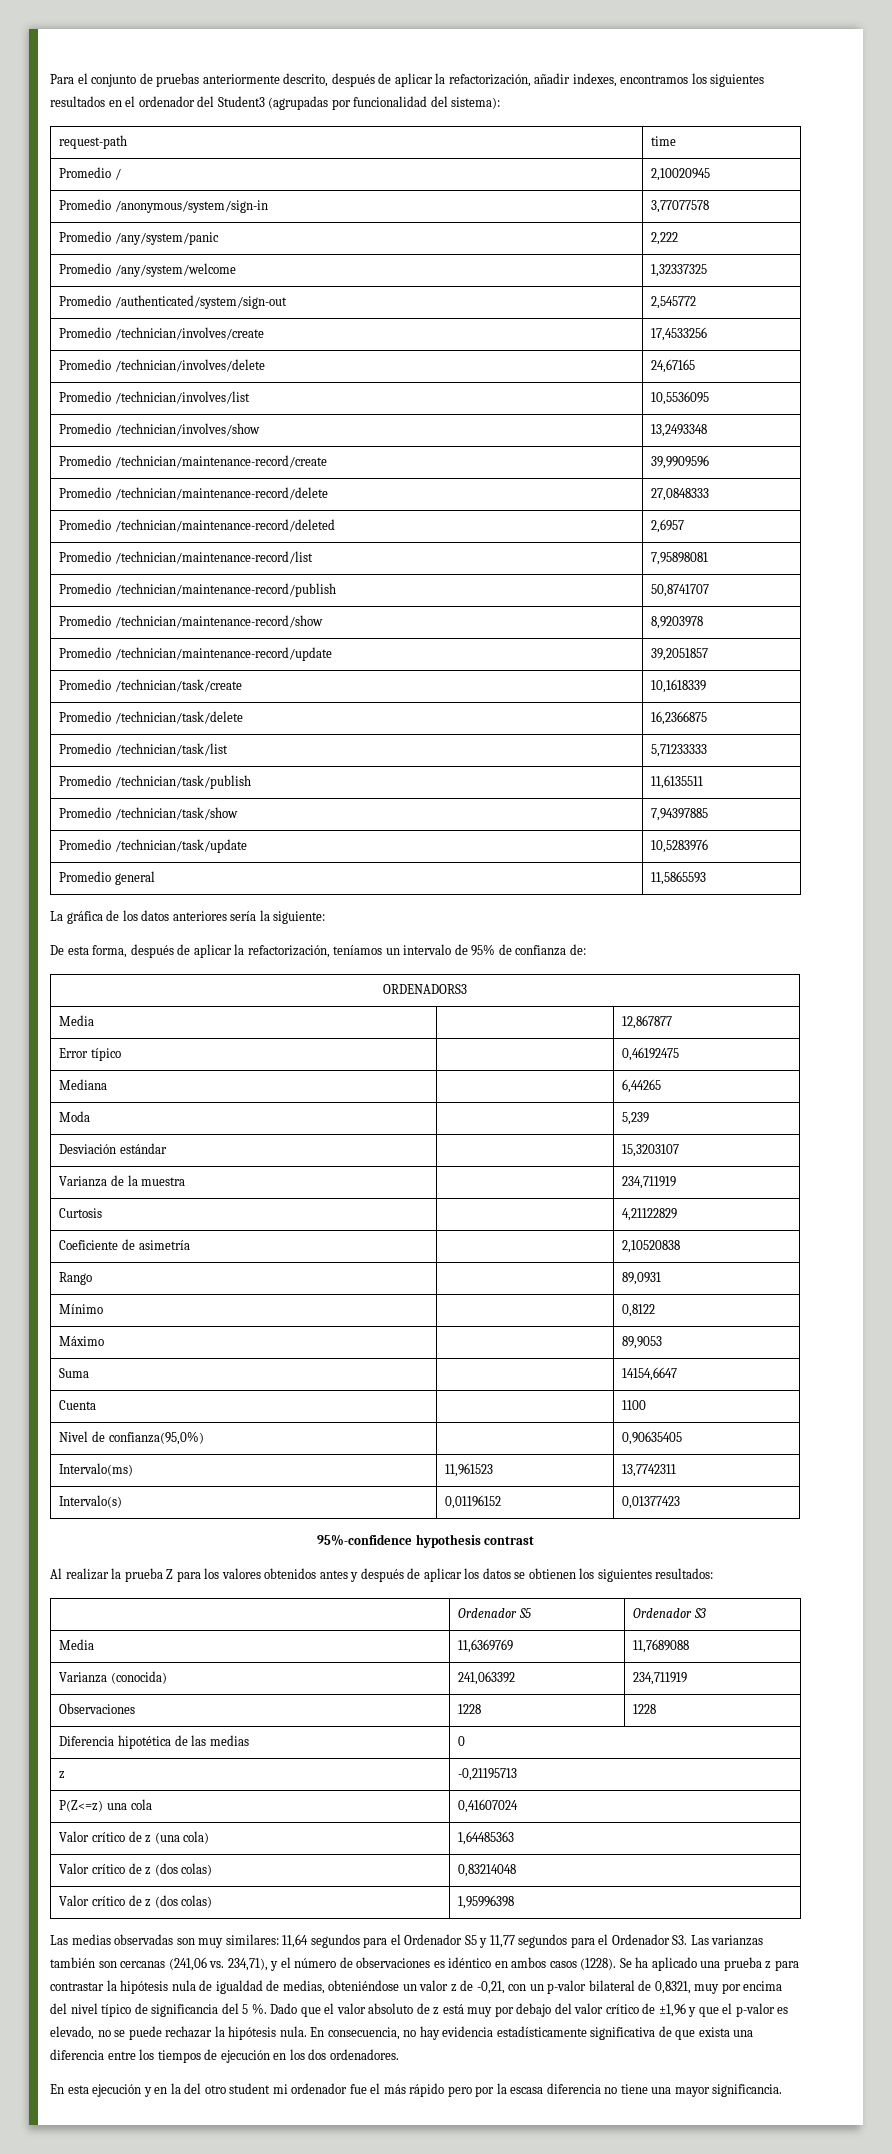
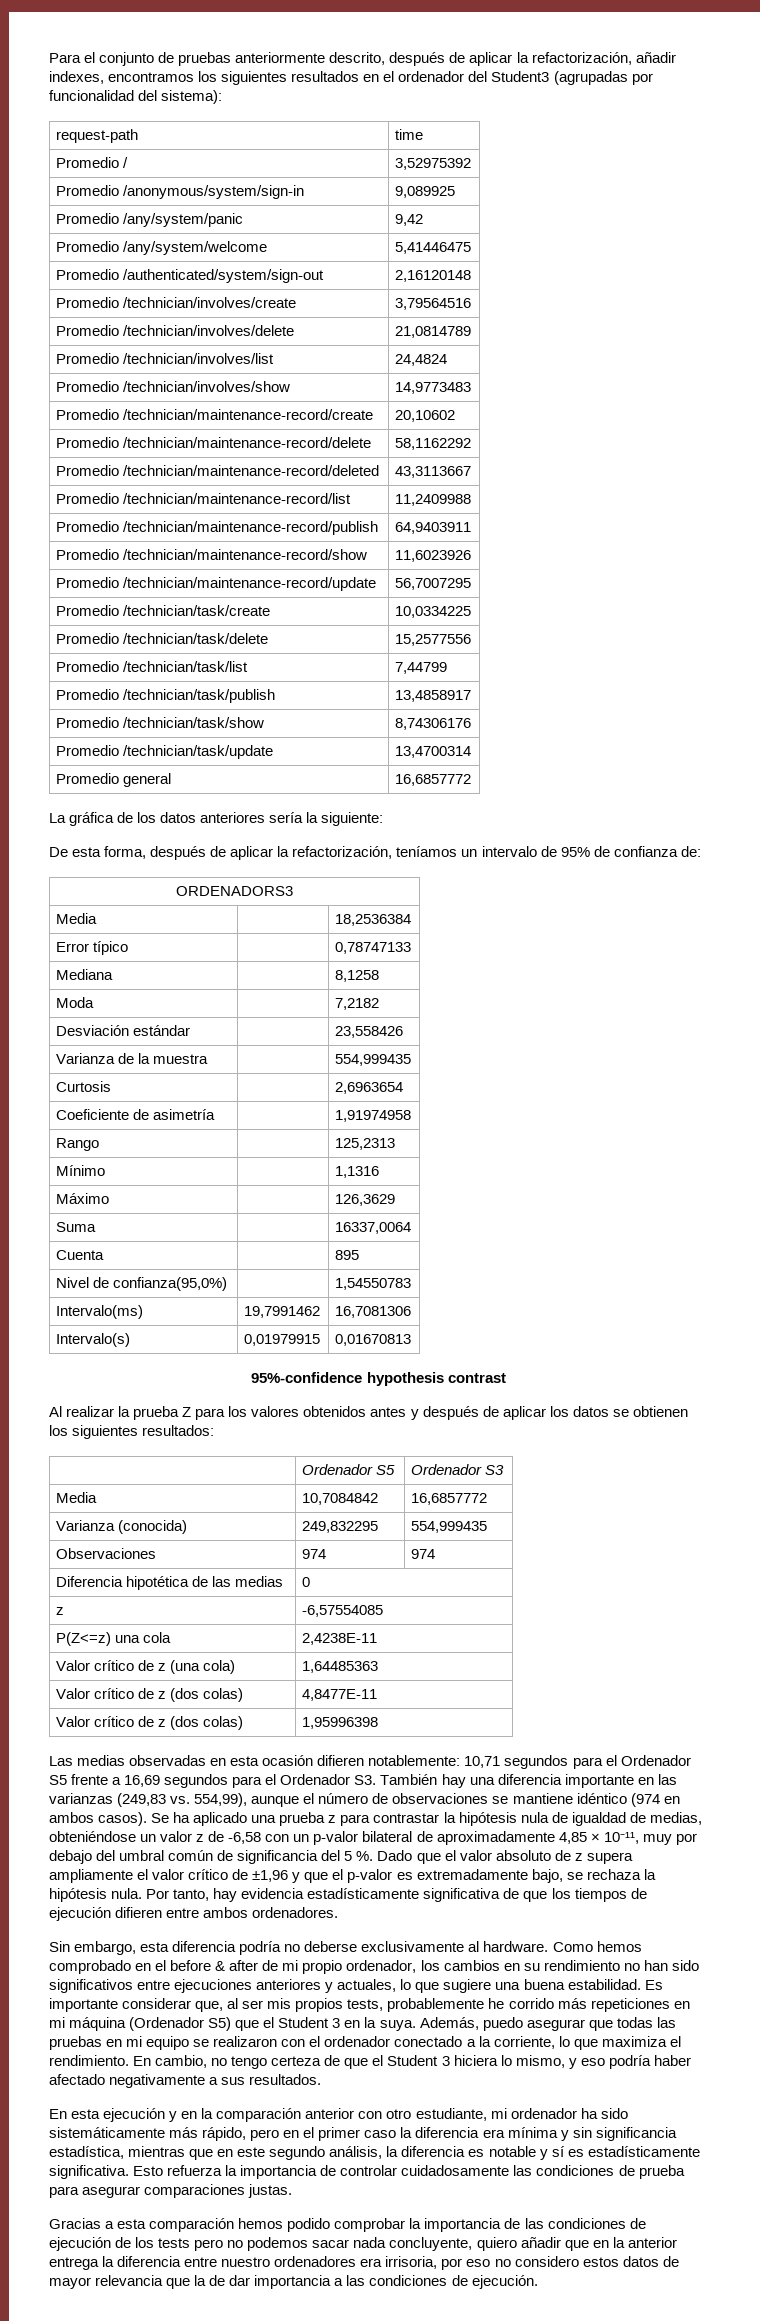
[651,168,711,181] 2,10020945 -> [394,158,471,170] 3,52975392
[651,200,710,213] 3,77077578 -> [394,186,455,198] 9,089925
[651,232,679,245] 2,222 -> [394,214,423,226] 9,42
[651,264,708,277] 1,32337325 -> [394,242,471,254] 5,41446475
[651,296,697,309] 2,545772 -> [394,270,471,282] 2,16120148
[651,327,708,341] 17,4533256 -> [394,298,471,310] 3,79564516
[651,359,696,373] 24,67165 -> [394,326,471,338] 21,0814789
[651,391,710,405] 10,5536095 -> [394,354,447,366] 24,4824
[651,424,708,437] 13,2493348 -> [394,382,471,394] 14,9773483
[651,455,710,469] 39,9909596 -> [394,410,455,422] 20,10602
[651,488,710,501] 27,0848333 -> [394,438,471,450] 58,1162292
[651,519,685,533] 2,6957 -> [394,466,471,478] 43,3113667
[651,552,709,565] 7,95898081 -> [394,494,471,506] 11,2409988
[651,584,710,597] 50,8741707 -> [394,522,471,534] 64,9403911
[651,616,704,629] 8,9203978 -> [394,550,471,562] 11,6023926
[651,648,709,661] 39,2051857 -> [394,578,471,590] 56,7007295
[651,679,707,693] 10,1618339 -> [394,606,471,618] 10,0334225
[651,711,708,725] 16,2366875 -> [394,634,471,646] 15,2577556
[651,744,708,757] 5,71233333 -> [394,662,447,674] 7,44799
[651,775,704,789] 11,6135511 -> [394,690,471,702] 13,4858917
[651,808,709,821] 7,94397885 -> [394,718,471,730] 8,74306176
[651,839,709,853] 10,5283976 -> [394,746,471,758] 13,4700314
[651,871,707,885] 11,5865593 -> [394,774,471,786] 16,6857772
[622,1015,673,1029] 12,867877 -> [334,914,411,926] 18,2536384
[622,1047,680,1061] 0,46192475 -> [334,942,411,954] 0,78747133
[622,1079,662,1093] 6,44265 -> [334,970,379,982] 8,1258
[622,1112,650,1125] 5,239 -> [334,998,379,1010] 7,2182
[622,1144,680,1157] 15,3203107 -> [334,1026,403,1038] 23,558426
[622,1176,677,1189] 234,711919 -> [334,1054,411,1066] 554,999435
[622,1208,678,1221] 4,21122829 -> [334,1082,403,1094] 2,6963654
[622,1240,681,1253] 2,10520838 -> [334,1110,411,1122] 1,91974958
[622,1272,662,1285] 89,0931 -> [334,1138,395,1150] 125,2313
[622,1304,656,1317] 0,8122 -> [334,1166,379,1178] 1,1316
[622,1336,663,1349] 89,9053 -> [334,1194,395,1206] 126,3629
[622,1367,678,1381] 14154,6647 -> [334,1222,411,1234] 16337,0064
[622,1400,647,1410] 1100 -> [334,1250,359,1260] 895
[622,1431,683,1445] 0,90635405 -> [334,1278,411,1290] 1,54550783
[445,1463,494,1477] [622,1464,677,1477] 11,961523 | 13,7742311 -> [243,1306,320,1318] [334,1306,411,1318] 19,7991462 | 16,7081306
[445,1495,502,1509] [622,1496,681,1509] 0,01196152 | 0,01377423 -> [243,1334,320,1346] [334,1334,411,1346] 0,01979915 | 0,01670813
[458,1639,514,1653] [633,1639,690,1653] 11,6369769 | 11,7689088 -> [301,1493,378,1505] [410,1493,487,1505] 10,7084842 | 16,6857772
[458,1671,516,1685] [633,1672,688,1685] 241,063392 | 234,711919 -> [301,1521,378,1533] [410,1521,487,1533] 249,832295 | 554,999435
[458,1704,482,1714] [633,1704,657,1714] 1228 | 1228 -> [301,1549,326,1559] [410,1549,435,1559] 974 | 974
[458,1768,518,1781] -0,21195713 -> [301,1605,383,1617] -6,57554085
[458,1799,519,1813] 0,41607024 -> [301,1633,377,1645] 2,4238E-11
[458,1864,517,1877] 0,83214048 -> [301,1689,377,1701] 4,8477E-11
[176,1934,309,1948] son muy similares: 11,64 -> [210,1755,501,1768] en esta ocasión difieren notablemente: 10,71
[479,1935,515,1948] y 11,77 -> [71,1774,161,1787] frente a 16,69
[690,1935,764,1946] [50,1957,617,1971] Las varianzas también son cercanas (241,06 vs. 234,71), y el número de observaciones es idéntico en ambos casos (1228). -> [380,1774,677,1788] [49,1793,680,1807] [49,1812,148,1826] También hay una diferencia importante en las varianzas (249,83 vs. 554,99), aunque el número de observaciones se mantiene idéntico (974 en ambos casos).
[476,1981,505,1994] -0,21, -> [228,1832,262,1844] -6,58
[654,1981,783,1994] [50,2003,132,2017] 0,8321, muy por encima del nivel típico -> [436,1831,697,1845] [49,1850,214,1864] aproximadamente 4,85 × 10⁻¹¹, muy por debajo del umbral común
[442,2003,572,2017] está muy por debajo del -> [586,1852,633,1864] [49,1869,149,1883] supera ampliamente el
[50,2026,417,2040] elevado, no se puede rechazar la hipótesis nula. En consecuencia, no -> [416,1869,656,1883] [49,1888,210,1902] extremadamente bajo, se rechaza la hipótesis nula. Por tanto,
[698,2027,754,2037] [50,2049,399,2063] exista una diferencia entre los tiempos de ejecución en los dos ordenadores. -> [551,1888,647,1902] [49,1907,339,1921] [49,1941,642,1955] [49,1960,699,1974] [49,1979,663,1993] [49,1998,690,2012] [49,2017,676,2031] [49,2036,681,2050] [49,2055,691,2069] [49,2074,322,2088] los tiempos de ejecución difieren entre ambos ordenadores. // Sin embargo, esta diferencia podría no deberse exclusivamente al hardware. Como hemos comprobado en el before & after de mi propio ordenador, los cambios en su rendimiento no han sido significativos entre ejecuciones anteriores y actuales, lo que sugiere una buena estabilidad. Es importante considerar que, al ser mis propios tests, probablemente he corrido más repeticiones en mi máquina (Ordenador S5) que el Student 3 en la suya. Además, puedo asegurar que todas las pruebas en mi equipo se realizaron con el ordenador conectado a la corriente, lo que maximiza el rendimiento. En cambio, no tengo certeza de que el Student 3 hiciera lo mismo, y eso podría haber afectado negativamente a sus resultados.
[184,2083,783,2097] del otro student mi ordenador fue el más rápido pero por la escasa diferencia no tiene una mayor significancia. -> [216,2108,628,2122] [49,2127,677,2141] [49,2146,700,2160] [49,2165,685,2179] [49,2184,293,2198] [49,2218,646,2232] [49,2237,677,2251] [49,2256,679,2270] [49,2275,538,2289] comparación anterior con otro estudiante, mi ordenador ha sido sistemáticamente más rápido, pero en el primer caso la diferencia era mínima y sin significancia estadística, mientras que en este segundo análisis, la diferencia es notable y sí es estadísticamente significativa. Esto refuerza la importancia de controlar cuidadosamente las condiciones de prueba para asegurar comparaciones justas. // Gracias a esta comparación hemos podido comprobar la importancia de las condiciones de ejecución de los tests pero no podemos sacar nada concluyente, quiero añadir que en la anterior entrega la diferencia entre nuestro ordenadores era irrisoria, por eso no considero estos datos de mayor relevancia que la de dar importancia a las condiciones de ejecución.

